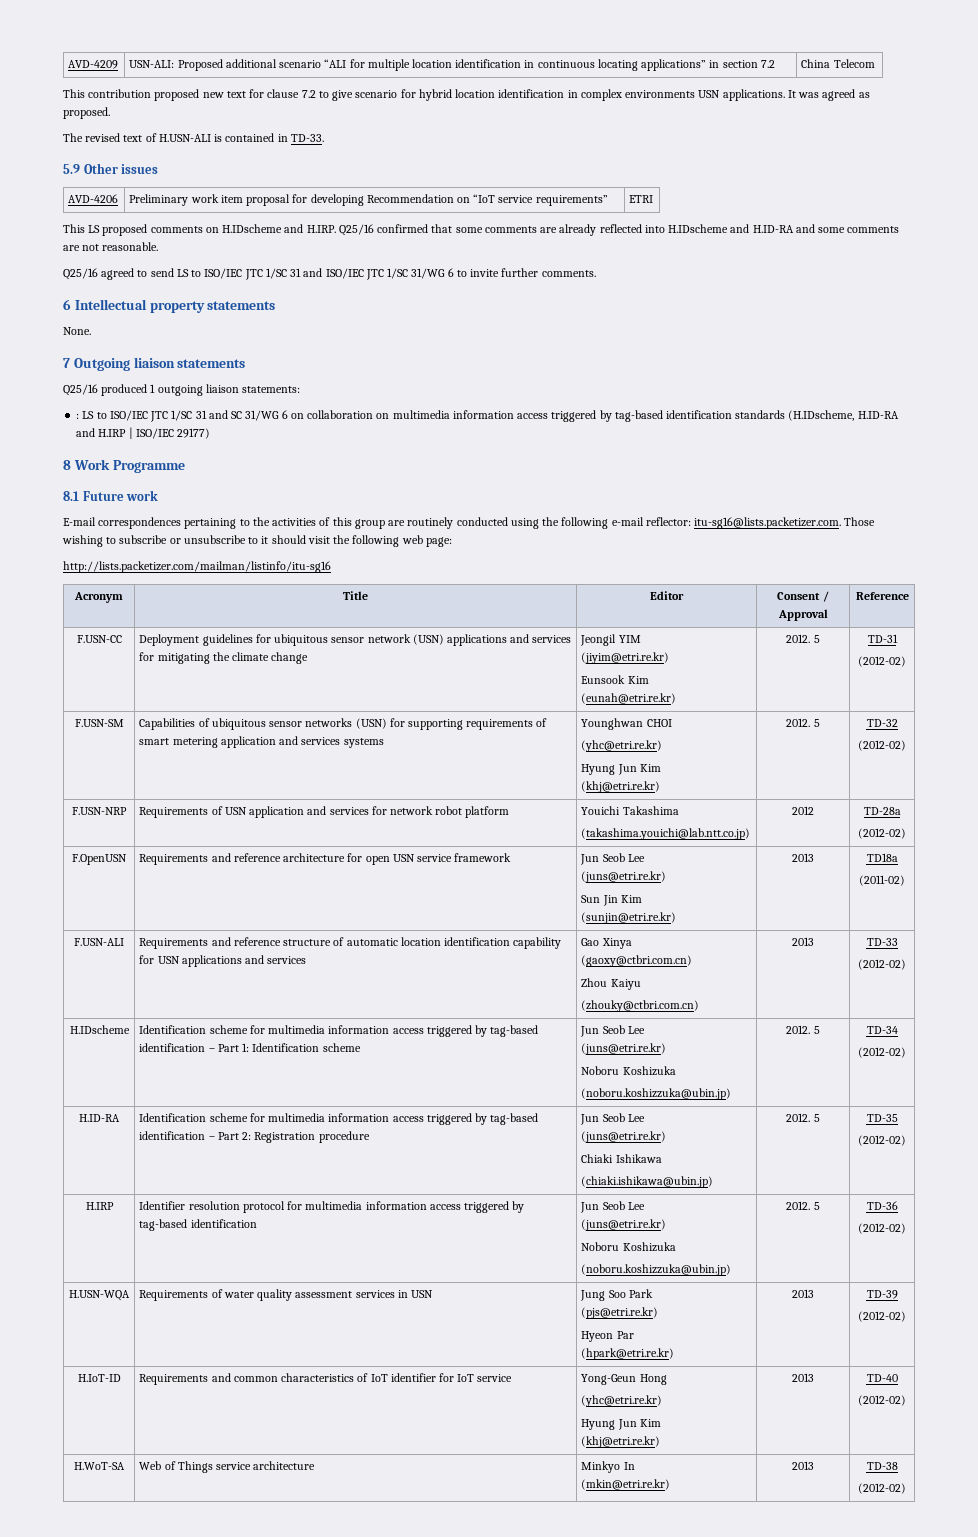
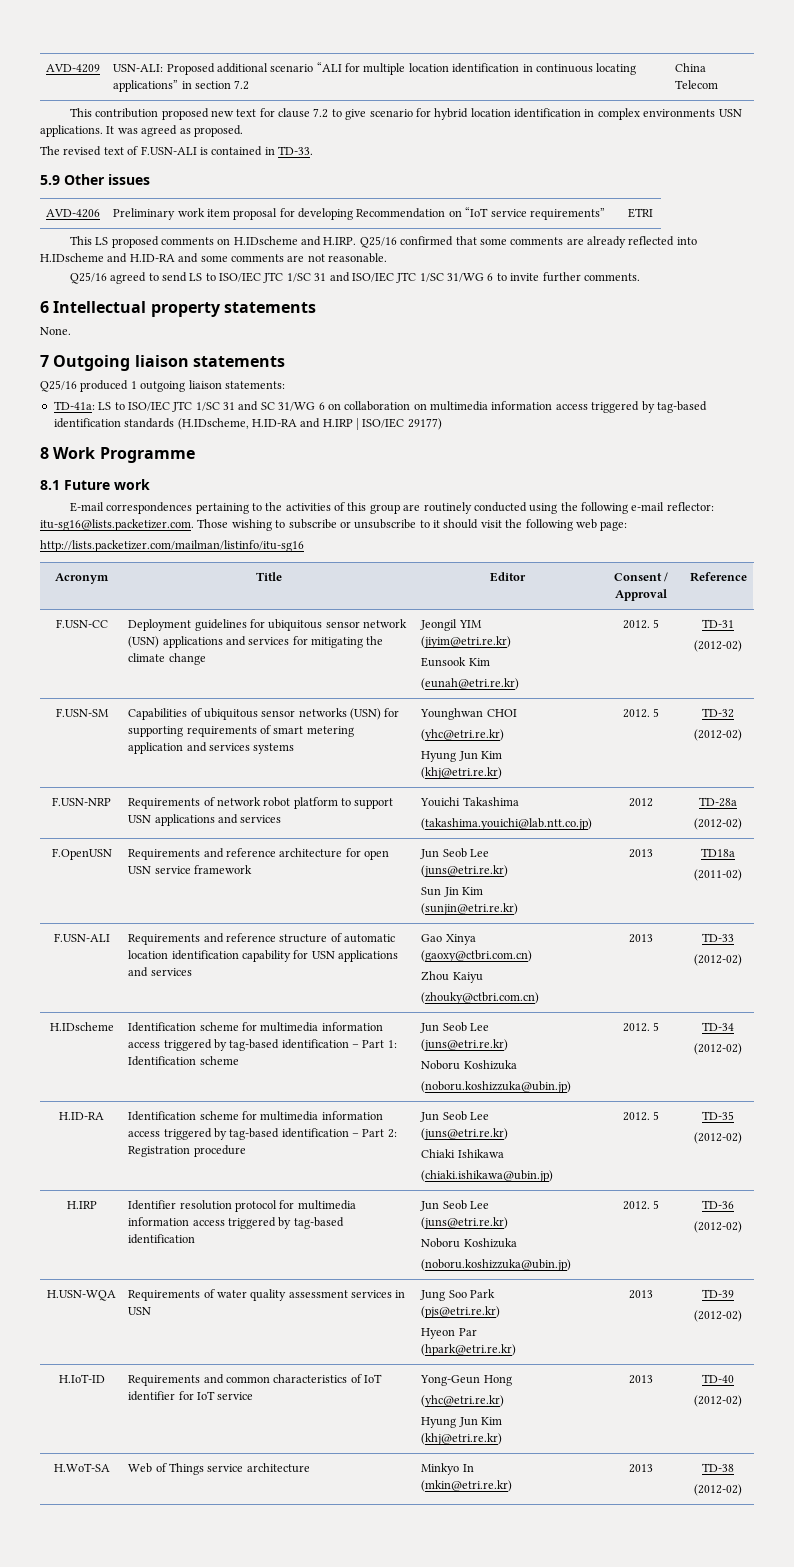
[158,134,211,142] H.USN-ALI -> [140,146,197,155] F.USN-ALI
[76,413,80,419] : -> [53,401,95,410] TD-41a:
[224,806,510,818] USN application and services for network robot platform -> [216,797,394,809] [128,814,282,826] network robot platform to support USN applications and services

